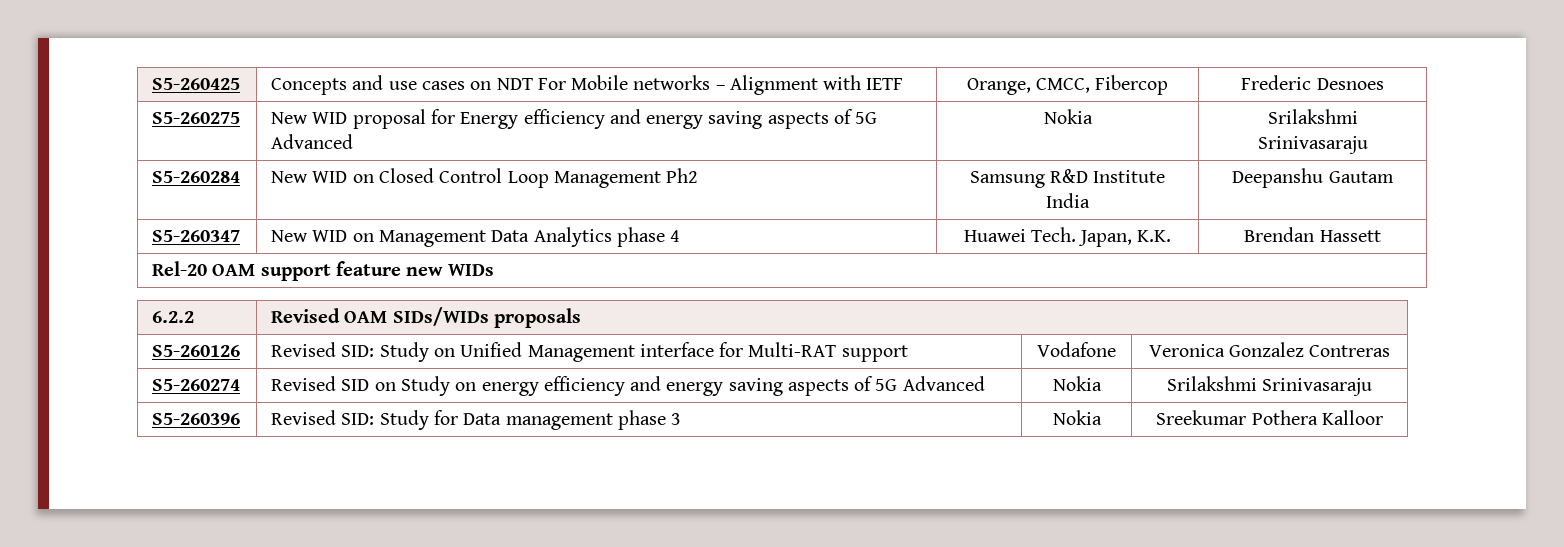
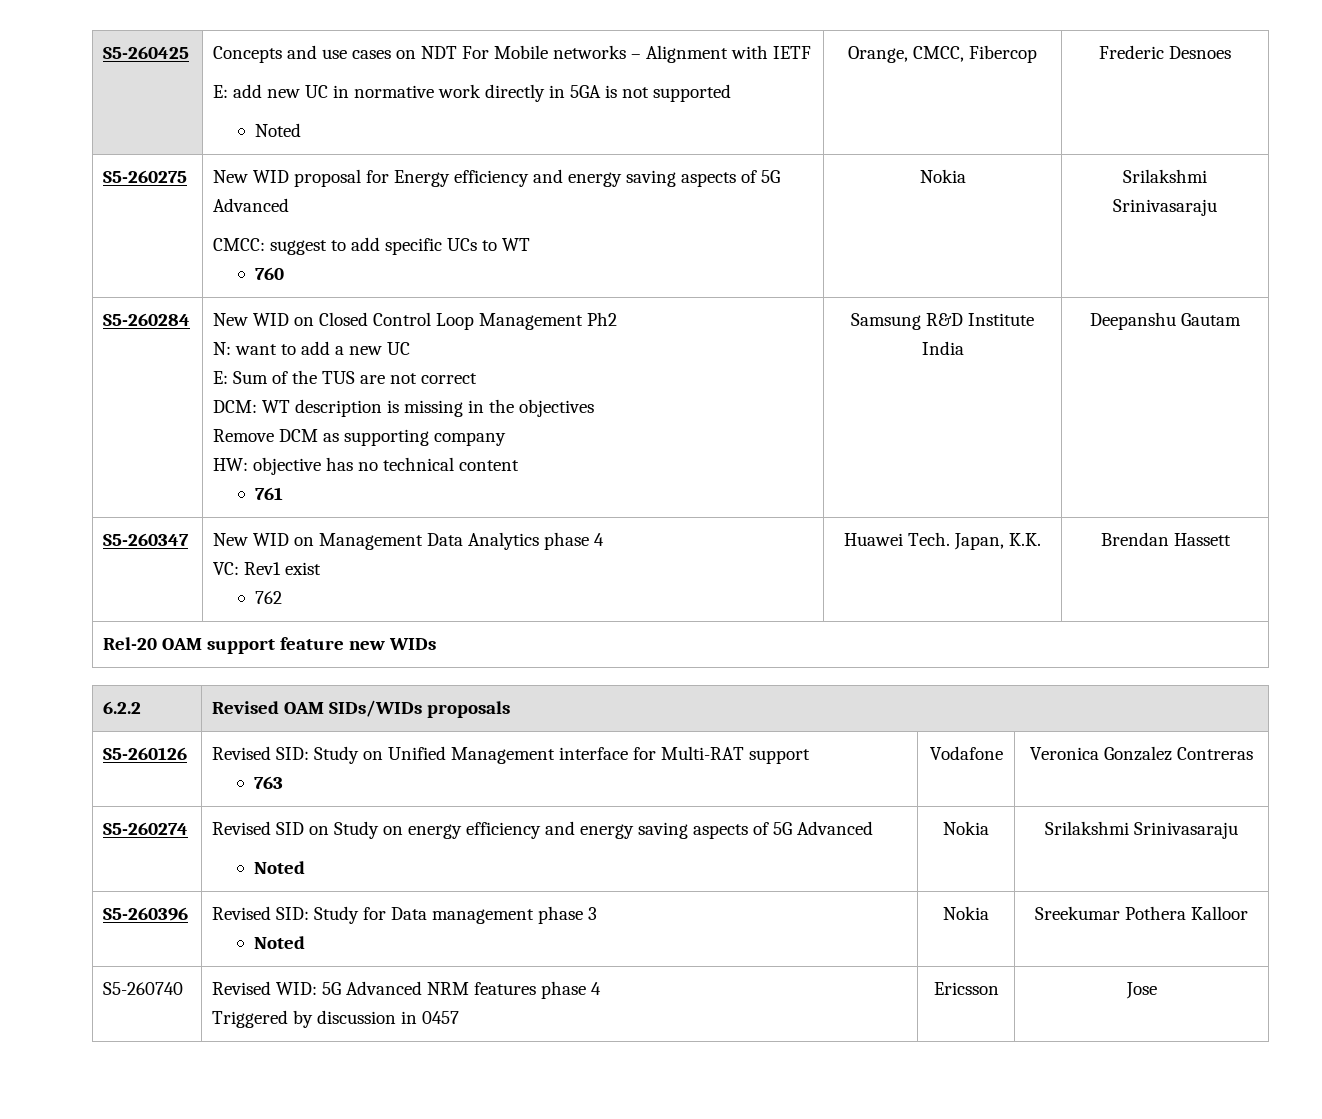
(904, 84) none -> [213,84,731,102] [254,123,301,137] // E: add new UC in normative work directly in 5GA is not supported // Noted
(354, 141) none -> [213,237,530,255] [254,267,284,280] // CMCC: suggest to add specific UCs to WT // 760
(699, 175) none -> [213,341,411,355] [213,370,477,384] [213,399,594,417] [213,429,507,446] [213,457,520,475] [254,487,283,500] // N: want to add a new UC // E: Sum of the TUS are not correct // DCM: WT description is missing in the objectives // Remove DCM as supporting company // HW: objective has no technical content // 761
(681, 236) none -> [213,562,322,575] [254,591,282,604] // VC: Rev1 exist // 762
(908, 353) none -> [253,776,283,789] // 763
(985, 383) none -> [253,861,305,874] // Noted
(682, 419) none -> [253,936,305,949] // Noted
(1383, 417) none -> [103,982,184,995] [212,981,601,999] [212,1010,460,1028] [933,982,999,995] [1125,982,1157,999] // S5-260740 | Revised WID: 5G Advanced NRM features phase 4 // Triggered by discussion in 0457 | Ericsson | Jose

